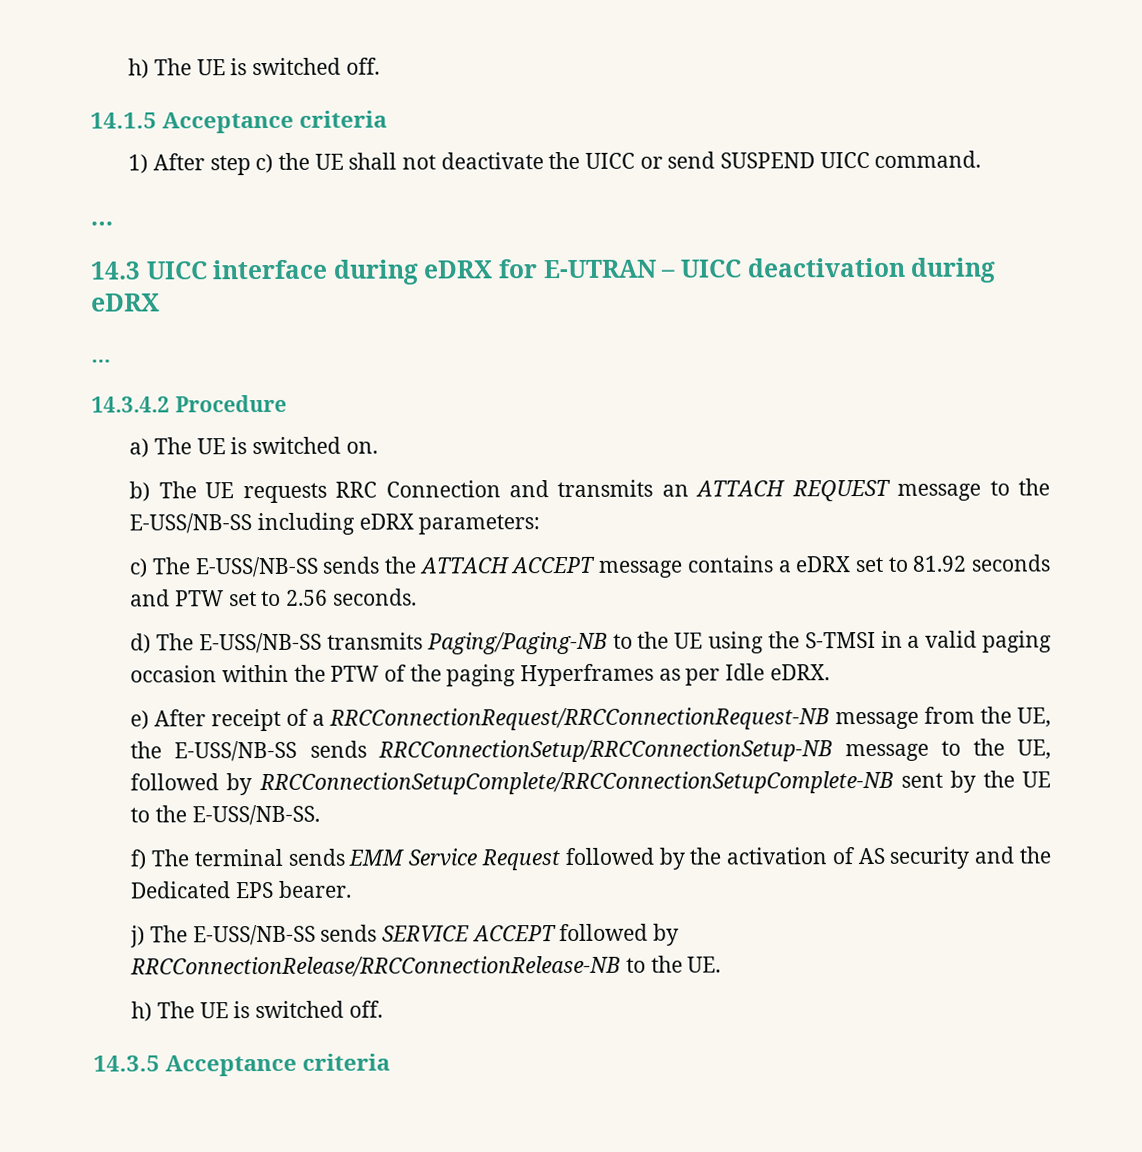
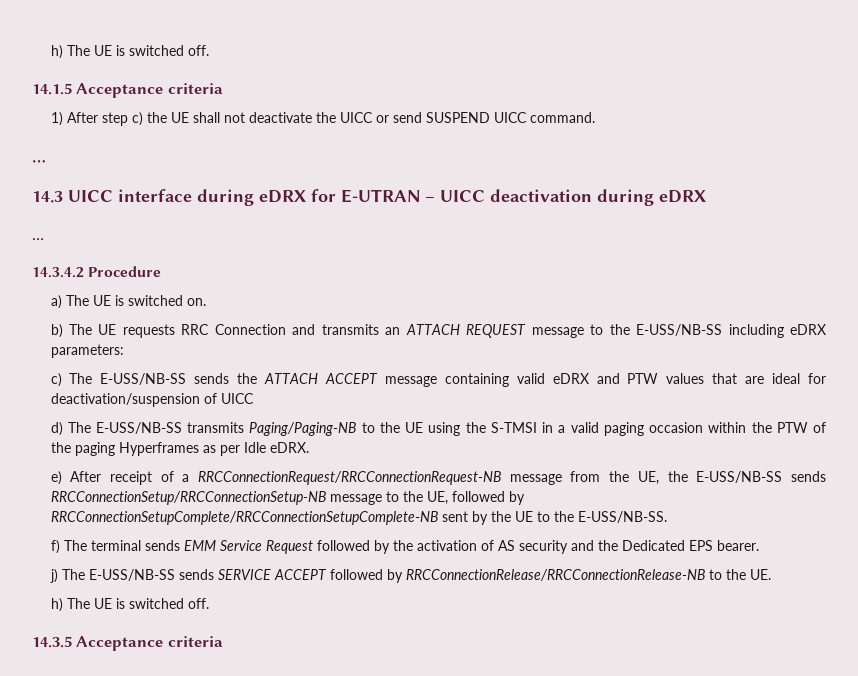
[686,554,1051,573] [130,588,417,607] contains a eDRX set to 81.92 seconds and PTW set to 2.56 seconds. -> [444,373,826,387] [50,393,254,407] containing valid eDRX and PTW values that are ideal for deactivation/suspension of UICC

